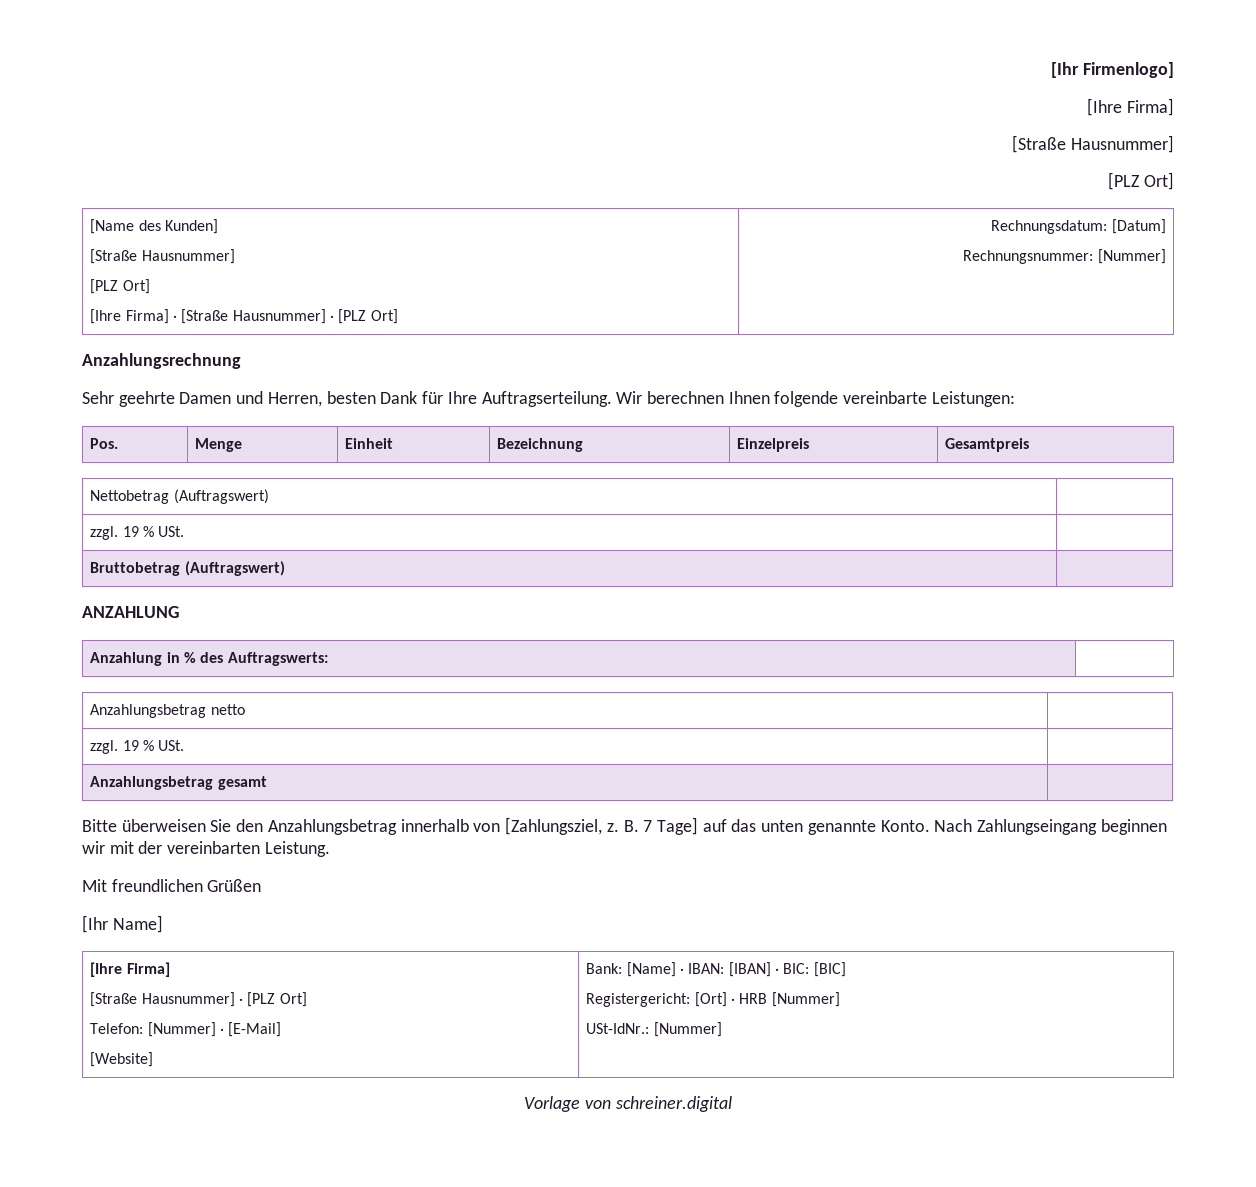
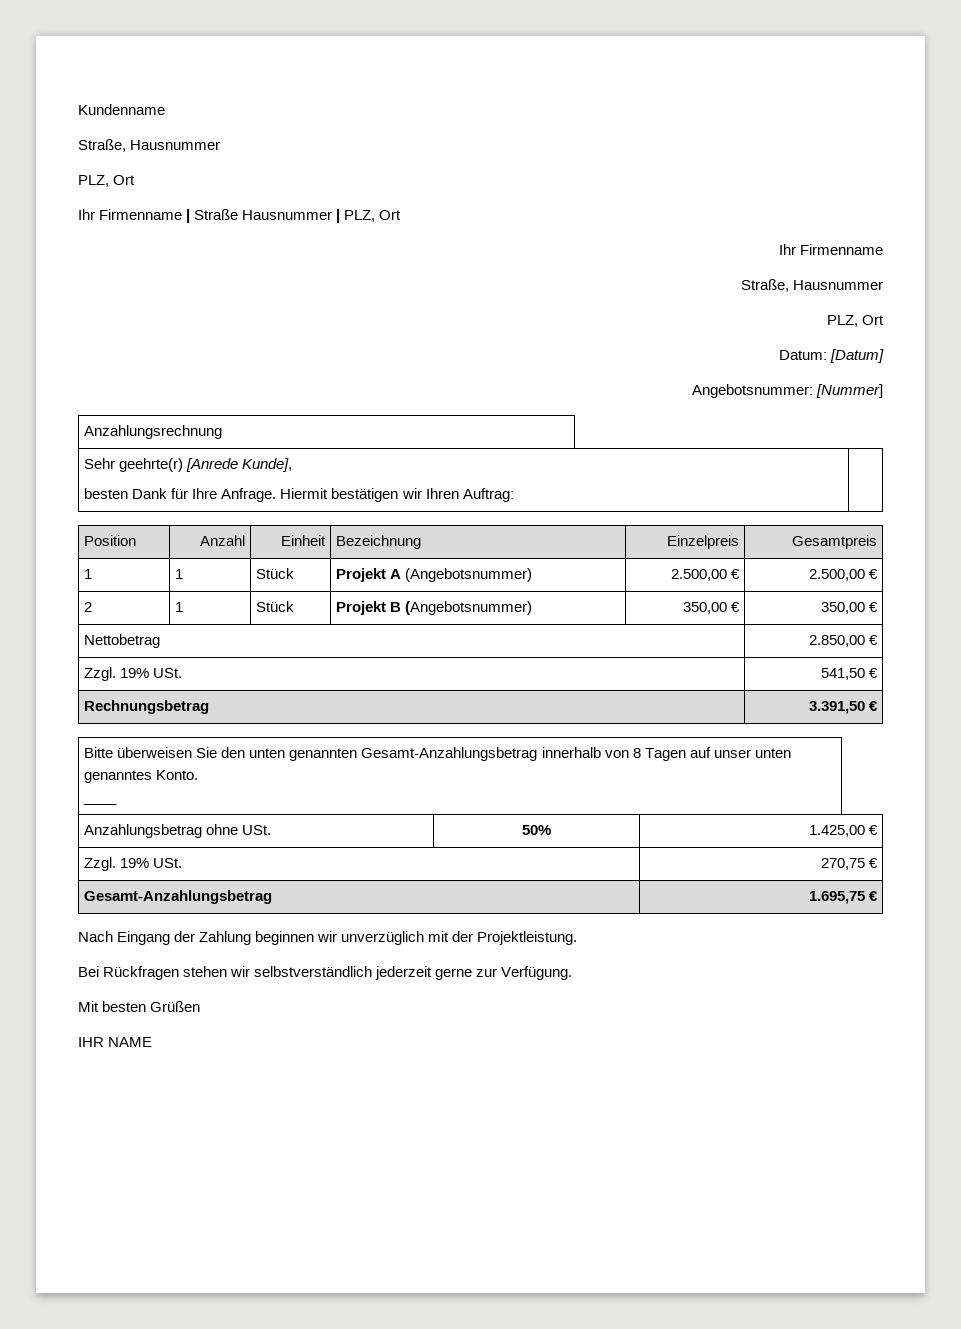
[1051,62,1174,78] [1087,98,1174,116] [1012,135,1174,153] [1108,172,1174,190] [90,219,218,234] [90,249,235,264] [90,279,150,294] [90,309,398,324] [991,219,1166,234] [963,249,1166,264] [82,353,241,369] [82,391,1015,407] [90,438,119,449] [195,438,243,452] [345,438,394,449] [497,438,584,452] [737,438,810,452] [945,438,1030,452] [90,489,269,504] [90,526,185,540] [90,561,285,576] [82,606,179,618] [90,652,328,666] [90,704,245,718] [90,740,185,754] [90,776,267,790] [82,817,1098,835] [Ihr Firmenlogo] // [Ihre Firma] // [Straße Hausnummer] // [PLZ Ort] // [Name des Kunden] // [Straße Hausnummer] // [PLZ Ort] // [Ihre Firma] · [Straße Hausnummer] · [PLZ Ort] | Rechnungsdatum: [Datum] // Rechnungsnummer: [Nummer] // Anzahlungsrechnung // Sehr geehrte Damen und Herren, besten Dank für Ihre Auftragserteilung. Wir berechnen Ihnen folgende vereinbarte Leistungen: // Pos. | Menge | Einheit | Bezeichnung | Einzelpreis | Gesamtpreis // Nettobetrag (Auftragswert) | // zzgl. 19 % USt. | // Bruttobetrag (Auftragswert) | // ANZAHLUNG // Anzahlung in % des Auftragswerts: | // Anzahlungsbetrag netto | // zzgl. 19 % USt. | // Anzahlungsbetrag gesamt | // Bitte überweisen Sie den Anzahlungsbetrag innerhalb von [Zahlungsziel, z. B. 7 Tage] auf das unten genannte Konto. Nach Zahlungseingang -> [78,104,165,115] [78,139,221,152] [78,175,136,187] [78,209,402,223] [778,244,883,255] [740,279,883,292] [826,315,884,327] [778,349,884,363] [691,384,883,398] [84,425,223,439] [84,458,293,472] [84,488,514,502] [84,535,137,546] [199,535,245,546] [280,535,326,546] [336,535,422,549] [666,535,739,549] [791,535,877,549] [84,569,93,579] [175,569,184,579] [256,568,295,579] [336,568,533,582] [670,569,740,581] [808,569,878,581] [84,602,93,612] [175,602,184,612] [256,601,295,612] [336,601,533,615] [682,602,740,614] [820,602,878,614] [84,634,161,648] [808,635,878,647] [84,667,183,681] [820,668,878,680] [84,700,210,714] [808,701,878,714] [84,747,791,761] [84,770,199,783] [83,802,118,805] [84,824,272,838] [522,825,551,835] [808,825,878,837] [84,857,183,871] [820,858,878,870] [84,890,273,904] [808,891,878,904] [78,931,252,945] Kundenname // Straße, Hausnummer // PLZ, Ort // Ihr Firmenname | Straße Hausnummer | PLZ, Ort // Ihr Firmenname // Straße, Hausnummer // PLZ, Ort // Datum: [Datum] // Angebotsnummer: [Nummer] // Anzahlungsrechnung // Sehr geehrte(r) [Anrede Kunde], // besten Dank für Ihre Anfrage. Hiermit bestätigen wir Ihren Auftrag: | // Position | Anzahl | Einheit | Bezeichnung | Einzelpreis | Gesamtpreis // 1 | 1 | Stück | Projekt A (Angebotsnummer) | 2.500,00 € | 2.500,00 € // 2 | 1 | Stück | Projekt B (Angebotsnummer) | 350,00 € | 350,00 € // Nettobetrag | 2.850,00 € // Zzgl. 19% USt. | 541,50 € // Rechnungsbetrag | 3.391,50 € // Bitte überweisen Sie den unten genannten Gesamt-Anzahlungsbetrag innerhalb von 8 Tagen auf unser unten genanntes Konto. // ____ // Anzahlungsbetrag ohne USt. | 50% | 1.425,00 € // Zzgl. 19% USt. | 270,75 € // Gesamt-Anzahlungsbetrag | 1.695,75 € // Nach Eingang der Zahlung
(105, 847) none -> [341,931,425,945] unverzüglich
[167,841,330,857] vereinbarten Leistung. -> [477,931,578,945] [78,966,573,980] Projektleistung. // Bei Rückfragen stehen wir selbstverständlich jederzeit gerne zur Verfügung.
[111,879,203,892] freundlichen -> [102,1001,147,1012] besten
[82,915,163,933] [90,962,170,977] [90,992,307,1007] [90,1022,282,1037] [90,1052,154,1067] [586,962,846,977] [586,992,840,1007] [586,1022,722,1037] [524,1096,732,1112] [Ihr Name] // [Ihre Firma] // [Straße Hausnummer] · [PLZ Ort] // Telefon: [Nummer] · [E-Mail] // [Website] | Bank: [Name] · IBAN: [IBAN] · BIC: [BIC] // Registergericht: [Ort] · HRB [Nummer] // USt-IdNr.: [Nummer] // Vorlage von schreiner.digital -> [78,1037,153,1047] IHR NAME

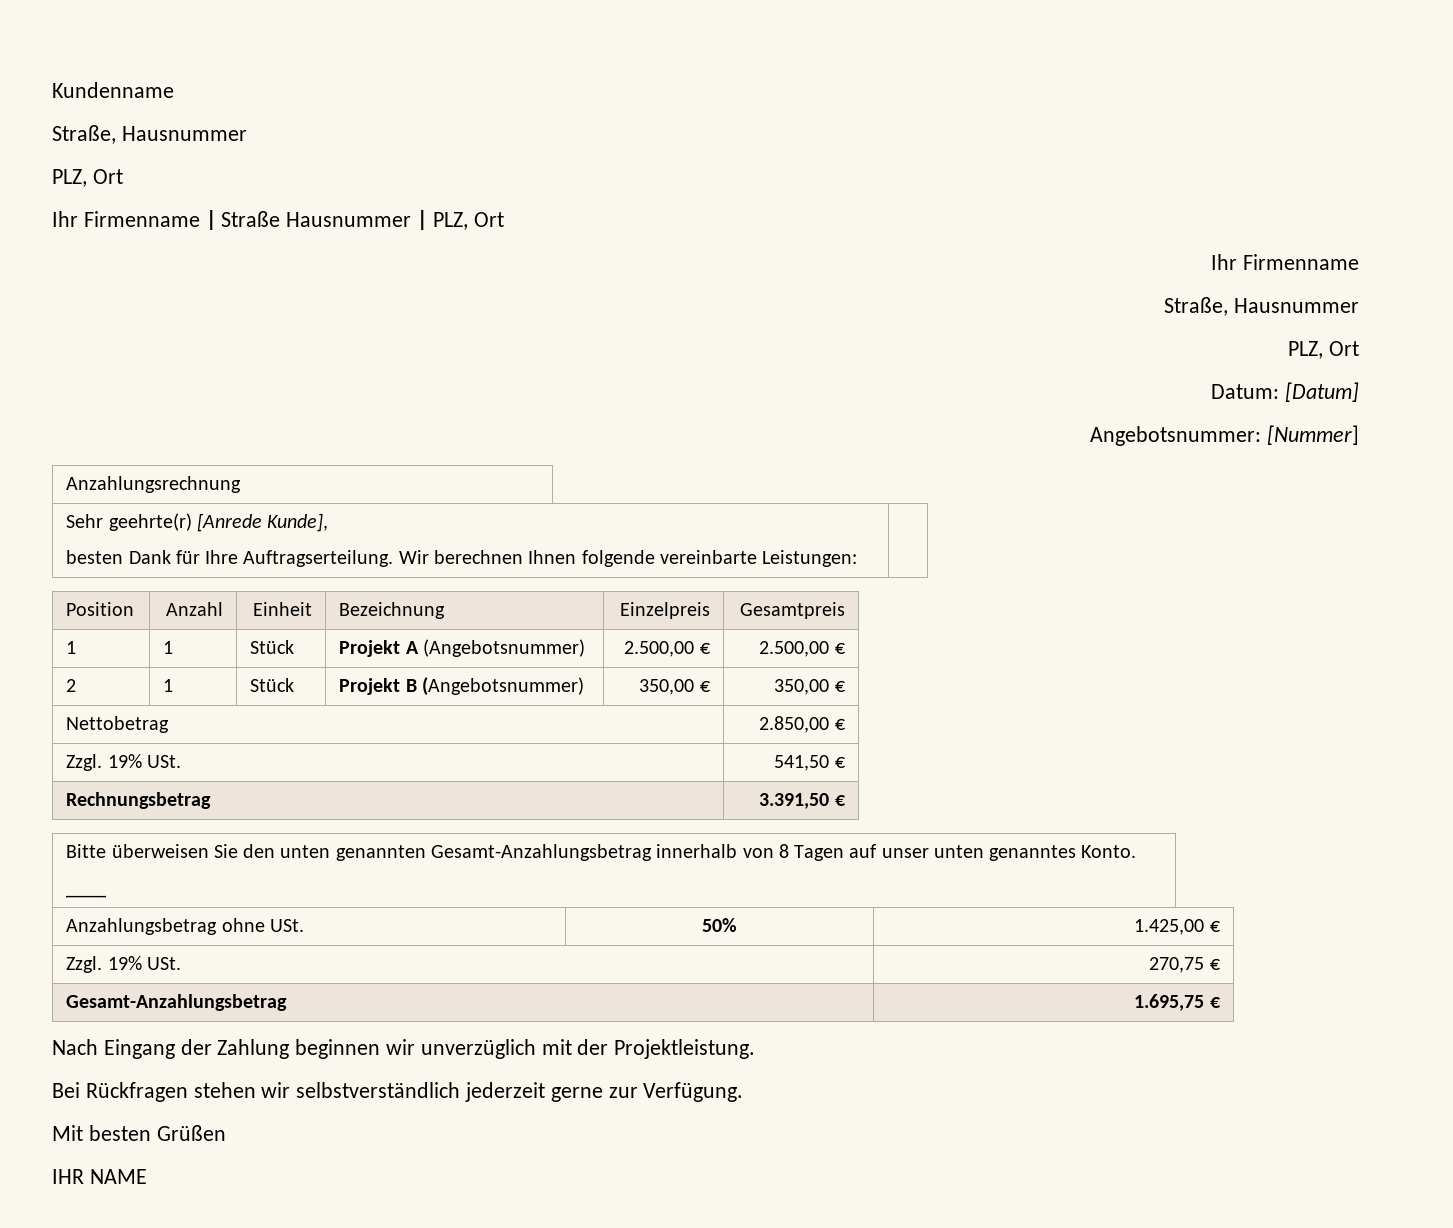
[221,488,514,502] Anfrage. Hiermit bestätigen wir Ihren Auftrag: -> [243,550,858,567] Auftragserteilung. Wir berechnen Ihnen folgende vereinbarte Leistungen:

